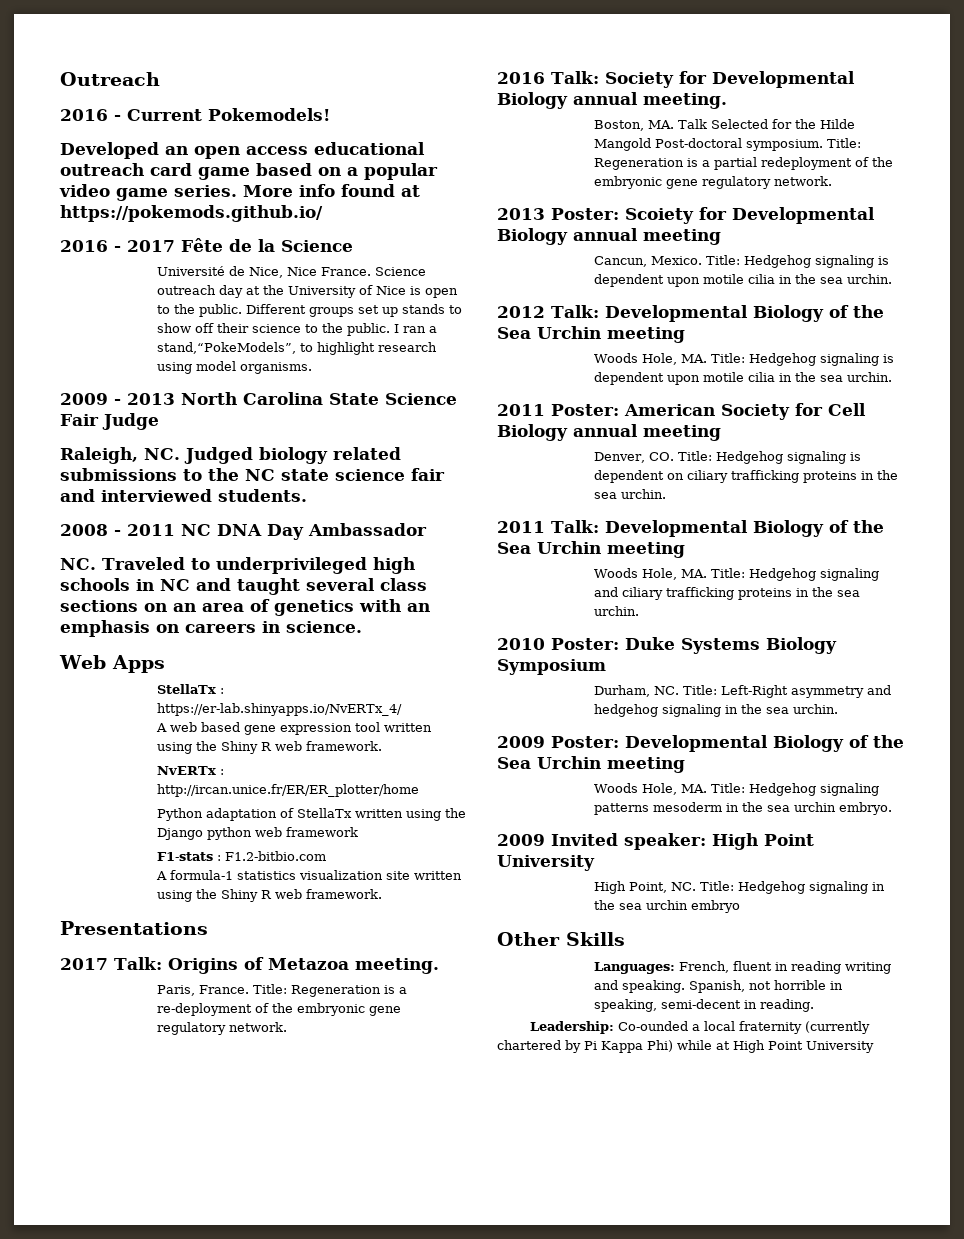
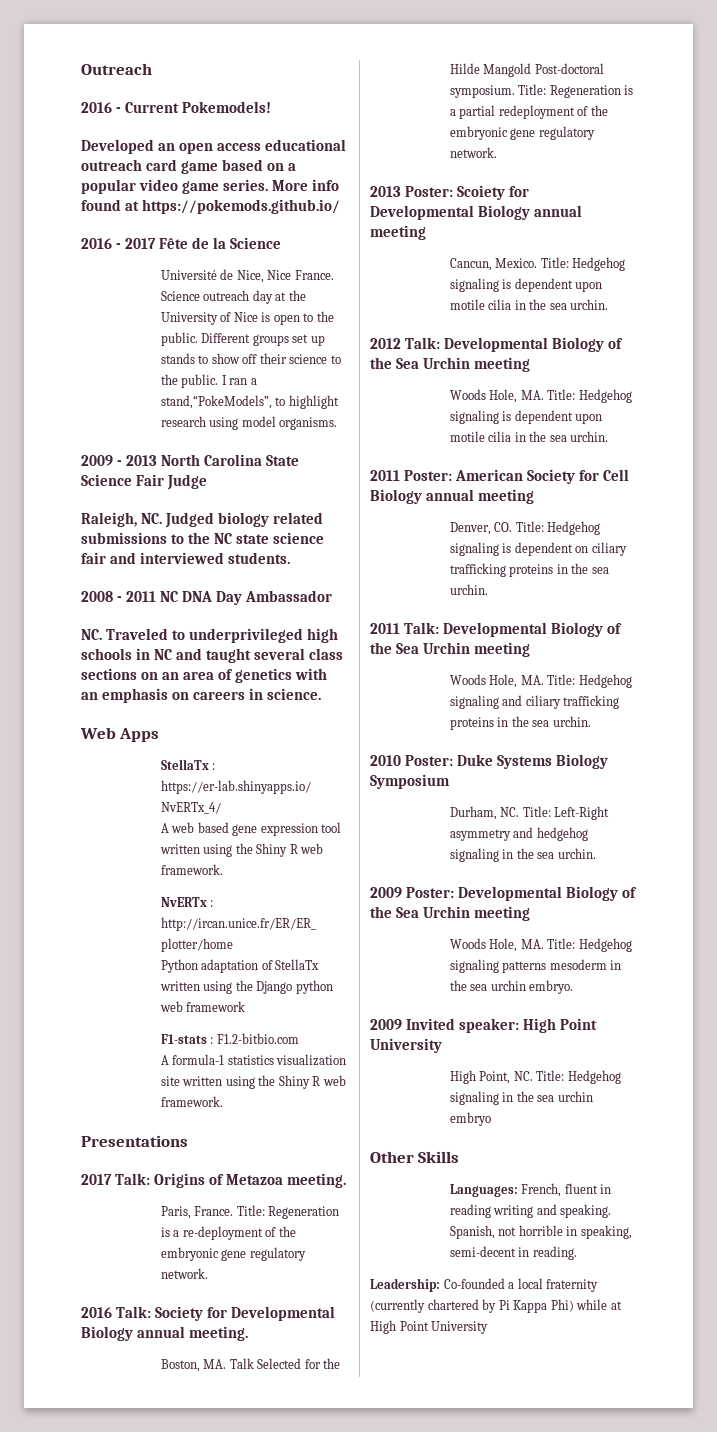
[618,1021,689,1031] Co-ounded -> [443,1278,505,1289] Co-founded

